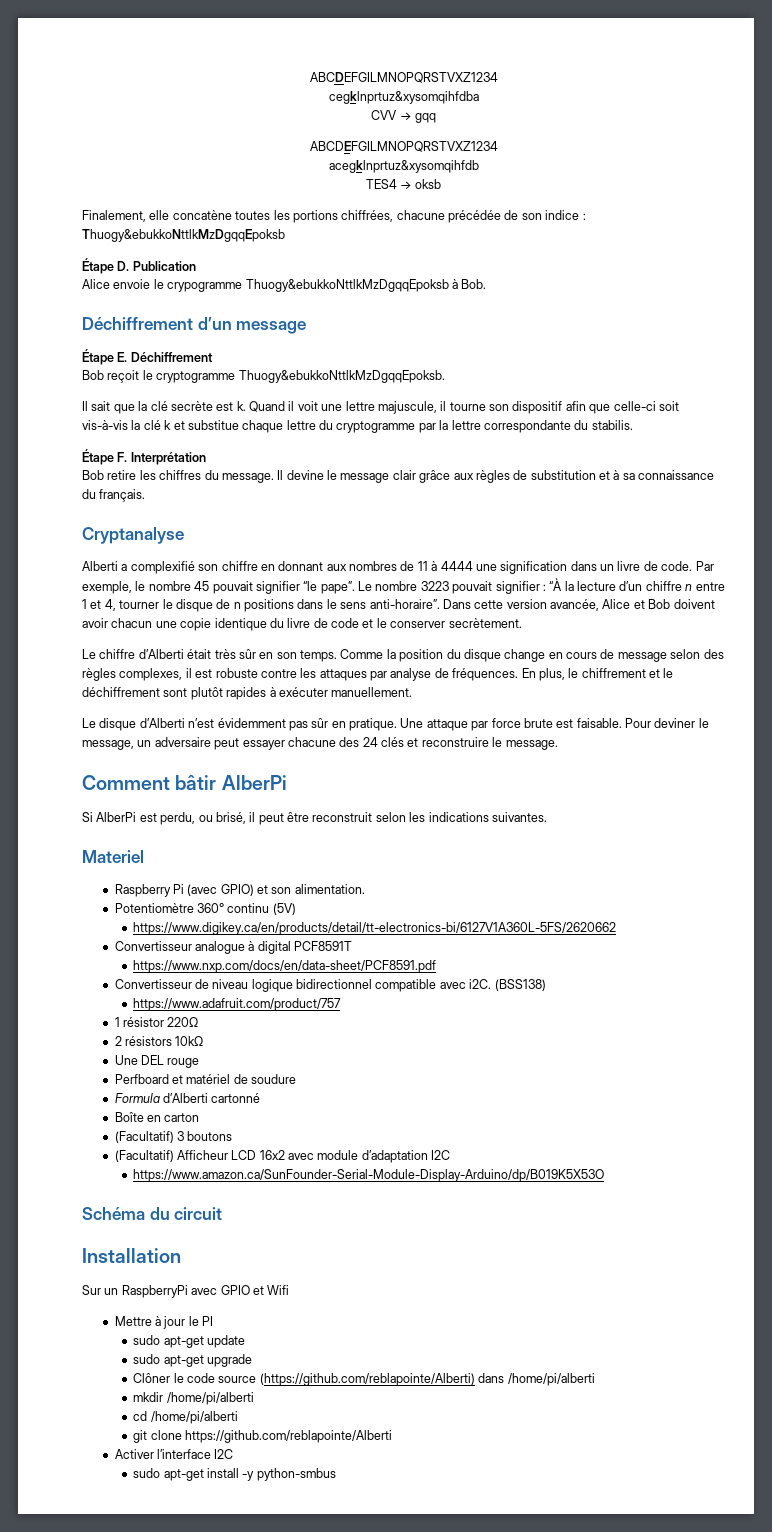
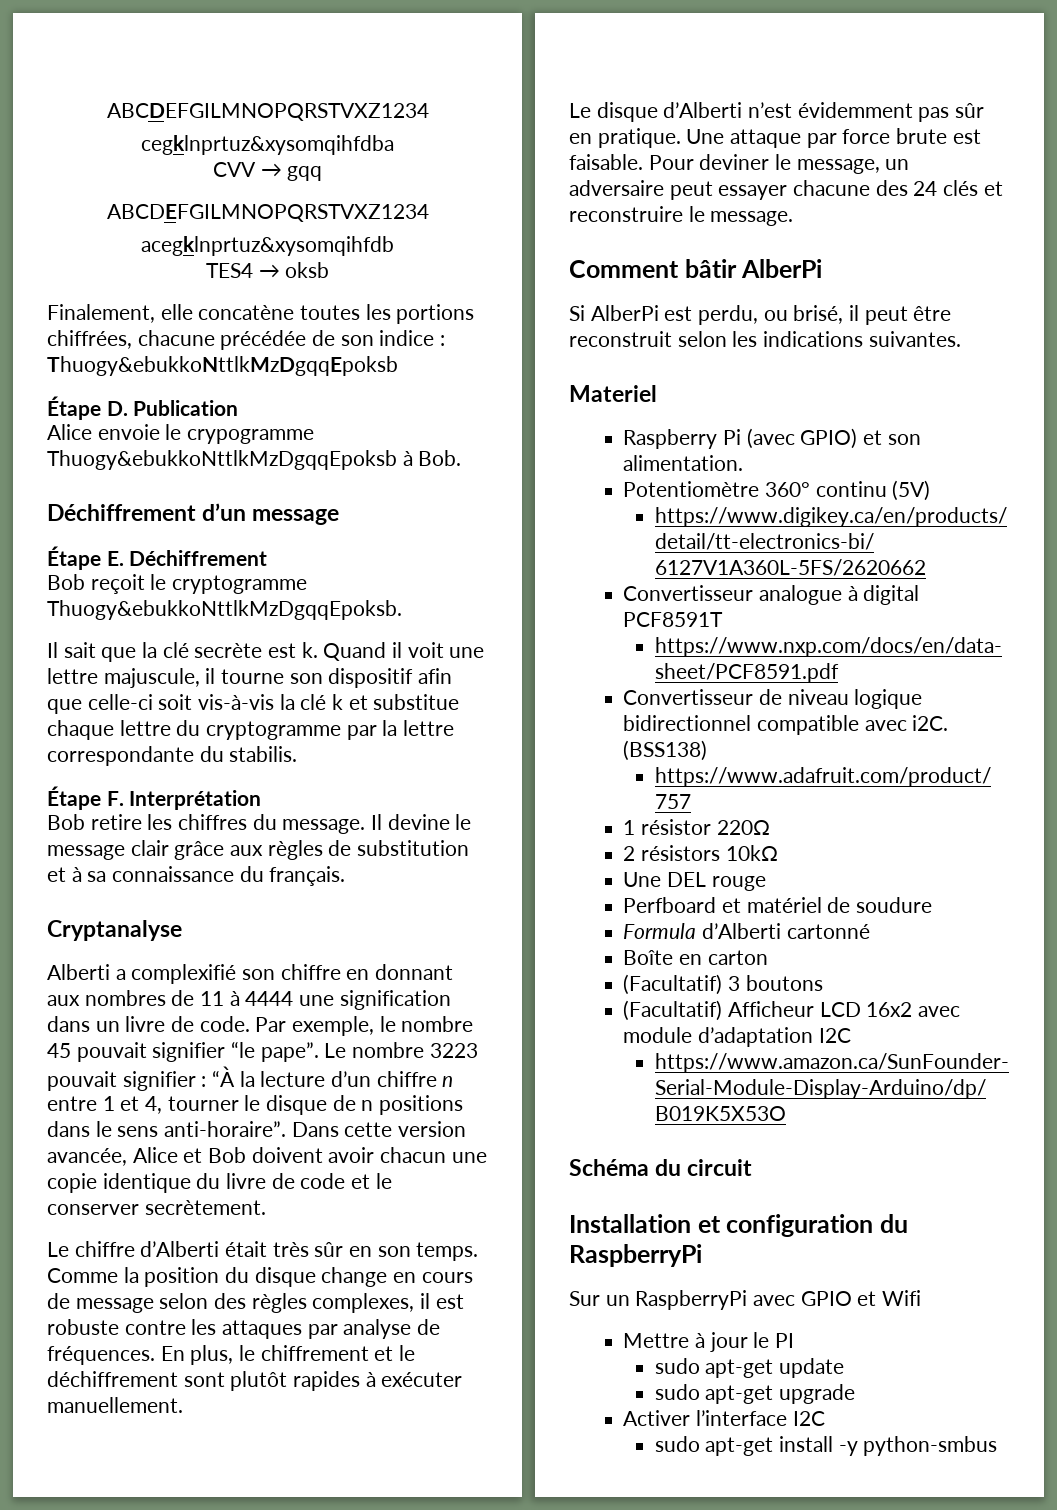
(181, 1255) none -> [697,1214,908,1237] [569,1244,702,1267] et configuration du RaspberryPi
[133,1373,595,1386] [133,1392,254,1405] [133,1411,238,1424] [133,1430,393,1443] // Clôner le code source (https://github.com/reblapointe/Alberti) dans /home/pi/alberti // mkdir /home/pi/alberti // cd /home/pi/alberti // git clone https://github.com/reblapointe/Alberti -> (856, 1394) none

